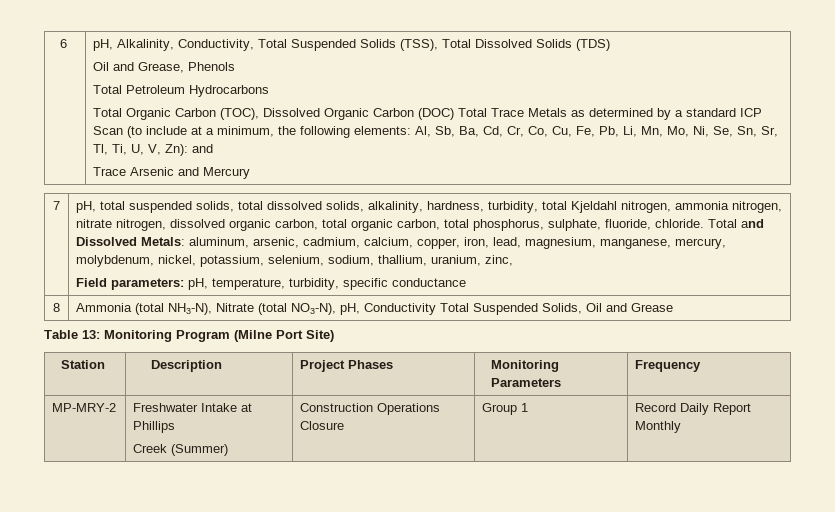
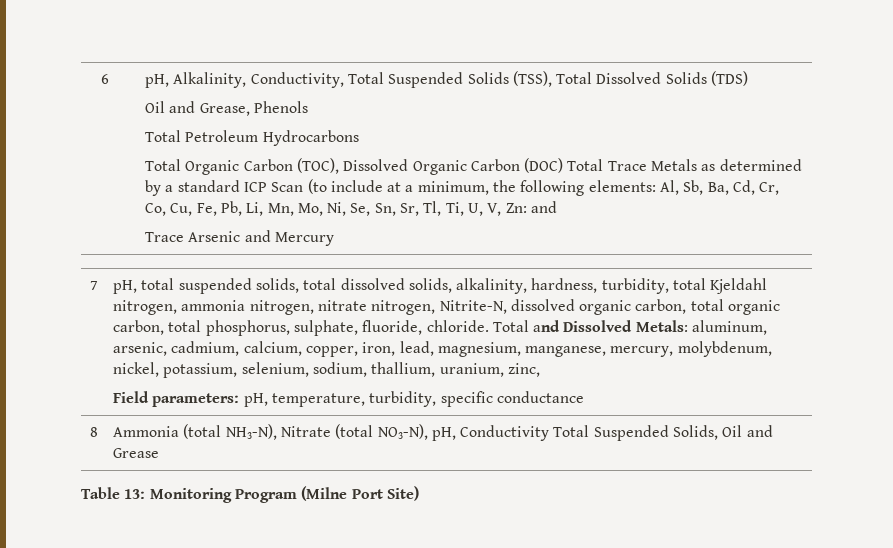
[165,144,189,156] Zn): -> [505,203,527,213] Zn:
(167, 225) none -> [439,300,507,314] Nitrite-N,
[60,360,105,369] [150,360,222,372] [300,360,394,372] [490,360,559,372] [490,378,561,387] [635,360,702,372] [52,403,117,412] [133,403,253,412] [133,421,176,433] [133,444,229,456] [300,403,441,415] [300,421,345,430] [482,403,529,415] [635,403,752,415] [635,421,682,433] // Station | Description | Project Phases | Monitoring Parameters | Frequency // MP-MRY-2 | Freshwater Intake at Phillips // Creek (Summer) | Construction Operations Closure | Group 1 | Record Daily Report Monthly -> (419, 493) none

